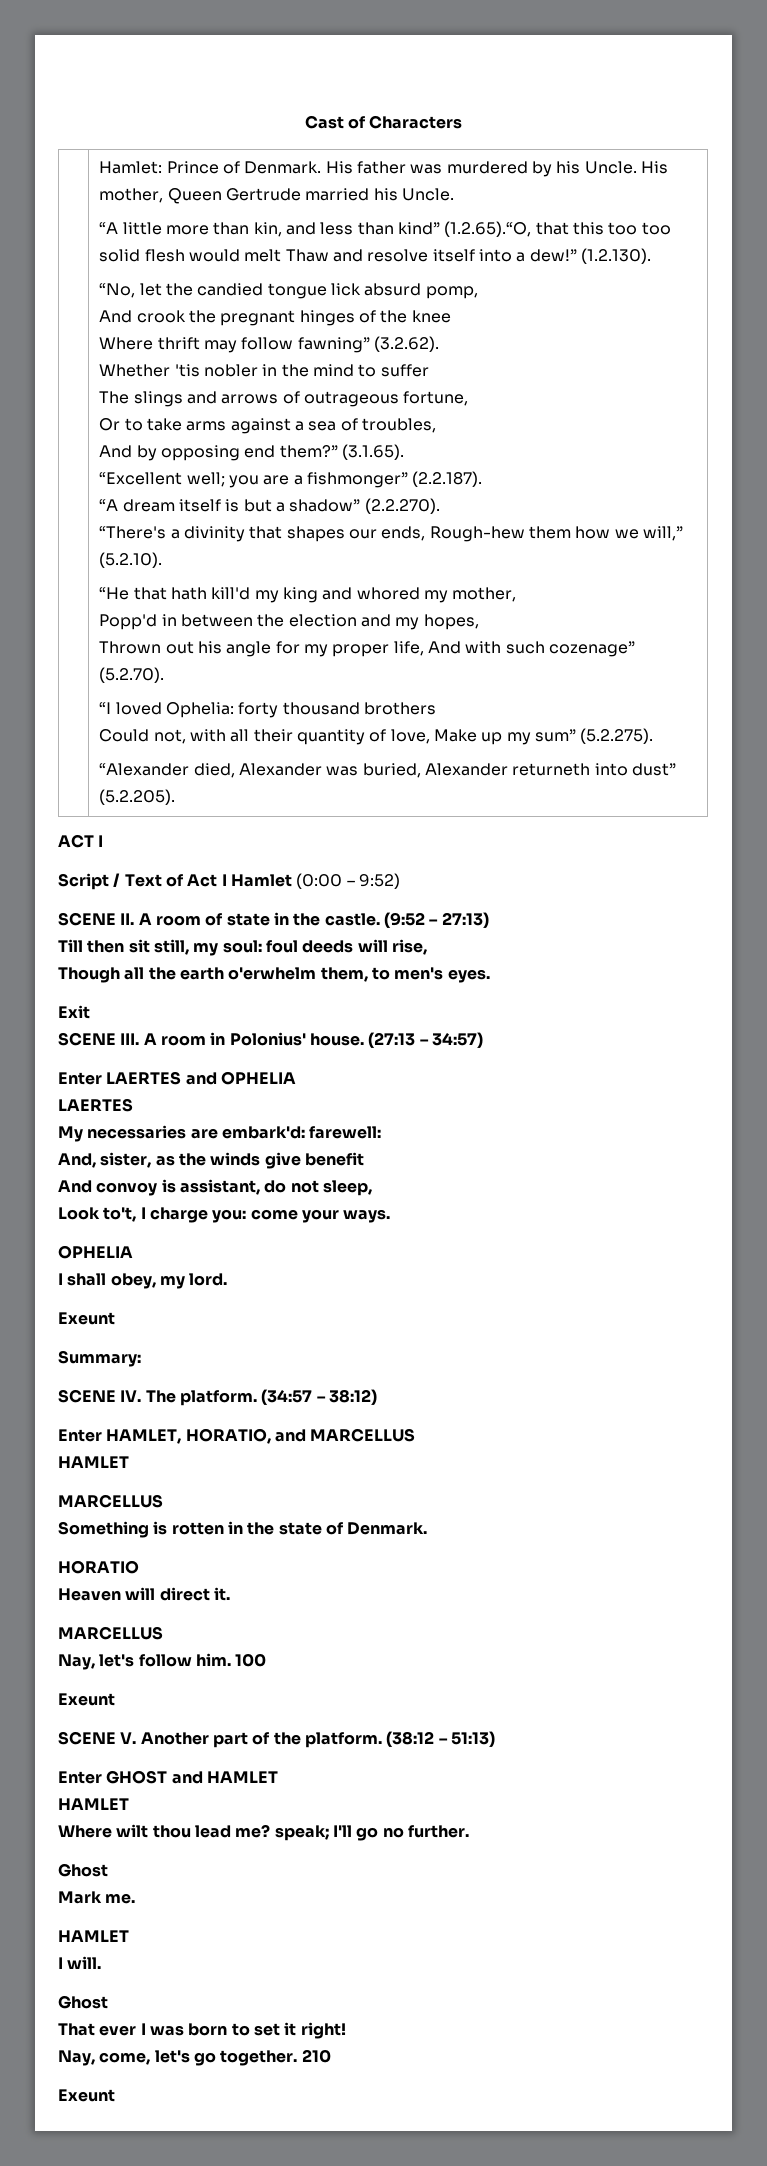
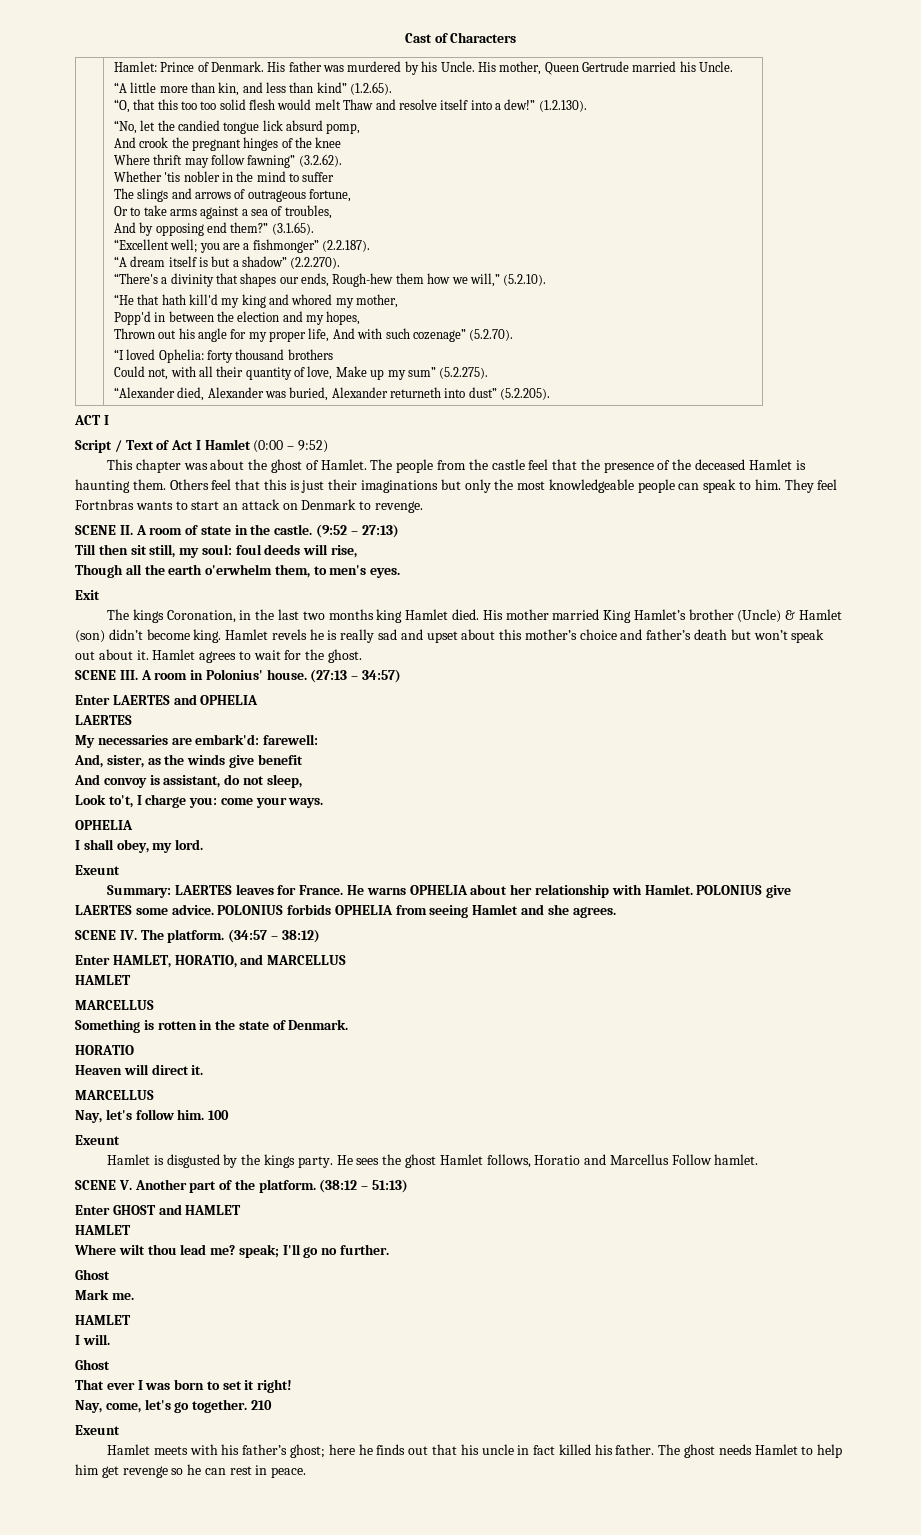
[444,221,532,237] (1.2.65).“O, -> [350,82,393,95] [113,99,130,113] (1.2.65). // “O,
(400, 881) none -> [107,459,806,473] [75,479,838,493] [75,499,424,513] // This chapter was about the ghost of Hamlet. The people from the castle feel that the presence of the deceased Hamlet is haunting them. Others feel that this is just their imaginations but only the most knowledgeable people can speak to him. They feel Fortnbras wants to start an attack on Denmark to revenge.
(90, 1012) none -> [107,609,842,623] [75,629,825,643] [75,649,363,663] // The kings Coronation, in the last two months king Hamlet died. His mother married King Hamlet’s brother (Uncle) & Hamlet (son) didn’t become king. Hamlet revels he is really sad and upset about this mother’s choice and father’s death but won’t speak out about it. Hamlet agrees to wait for the ghost.
(141, 1358) none -> [174,884,792,898] [75,904,616,918] LAERTES leaves for France. He warns OPHELIA about her relationship with Hamlet. POLONIUS give LAERTES some advice. POLONIUS forbids OPHELIA from seeing Hamlet and she agrees.
(115, 1699) none -> [107,1154,759,1168] // Hamlet is disgusted by the kings party. He sees the ghost Hamlet follows, Horatio and Marcellus Follow hamlet.
(115, 2095) none -> [107,1444,843,1458] [75,1464,307,1478] // Hamlet meets with his father’s ghost; here he finds out that his uncle in fact killed his father. The ghost needs Hamlet to help him get revenge so he can rest in peace.

